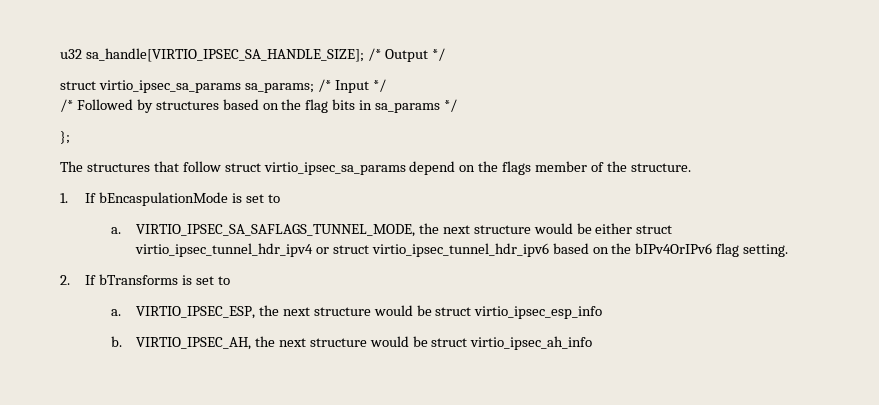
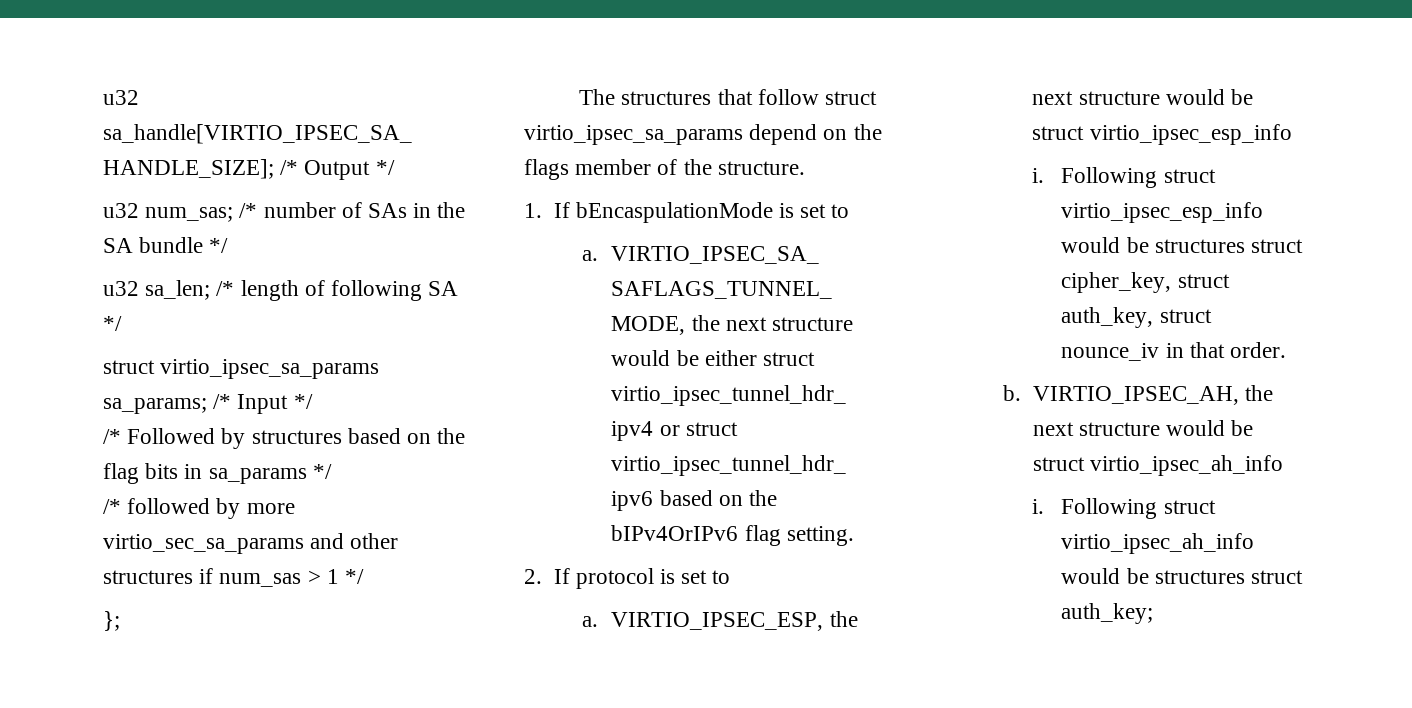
(445, 54) none -> [103,202,466,222] [103,237,229,253] [103,280,459,301] [103,316,122,331] // u32 num_sas; /* number of SAs in the SA bundle */ // u32 sa_len; /* length of following SA */
(458, 105) none -> [103,498,295,519] [103,533,399,554] [103,568,365,587] // /* followed by more virtio_sec_sa_params and other structures if num_sas > 1 */
[99,274,179,285] bTransforms -> [575,568,654,589] protocol
(603, 312) none -> [1032,167,1216,188] [1061,202,1264,223] [1061,237,1304,253] [1061,272,1230,293] [1061,307,1212,328] [1061,342,1287,361] // i. Following struct virtio_ipsec_esp_info would be structures struct cipher_key, struct auth_key, struct nounce_iv in that order.
(593, 343) none -> [1032,498,1216,519] [1061,533,1255,554] [1061,568,1304,584] [1061,603,1154,624] // i. Following struct virtio_ipsec_ah_info would be structures struct auth_key;

